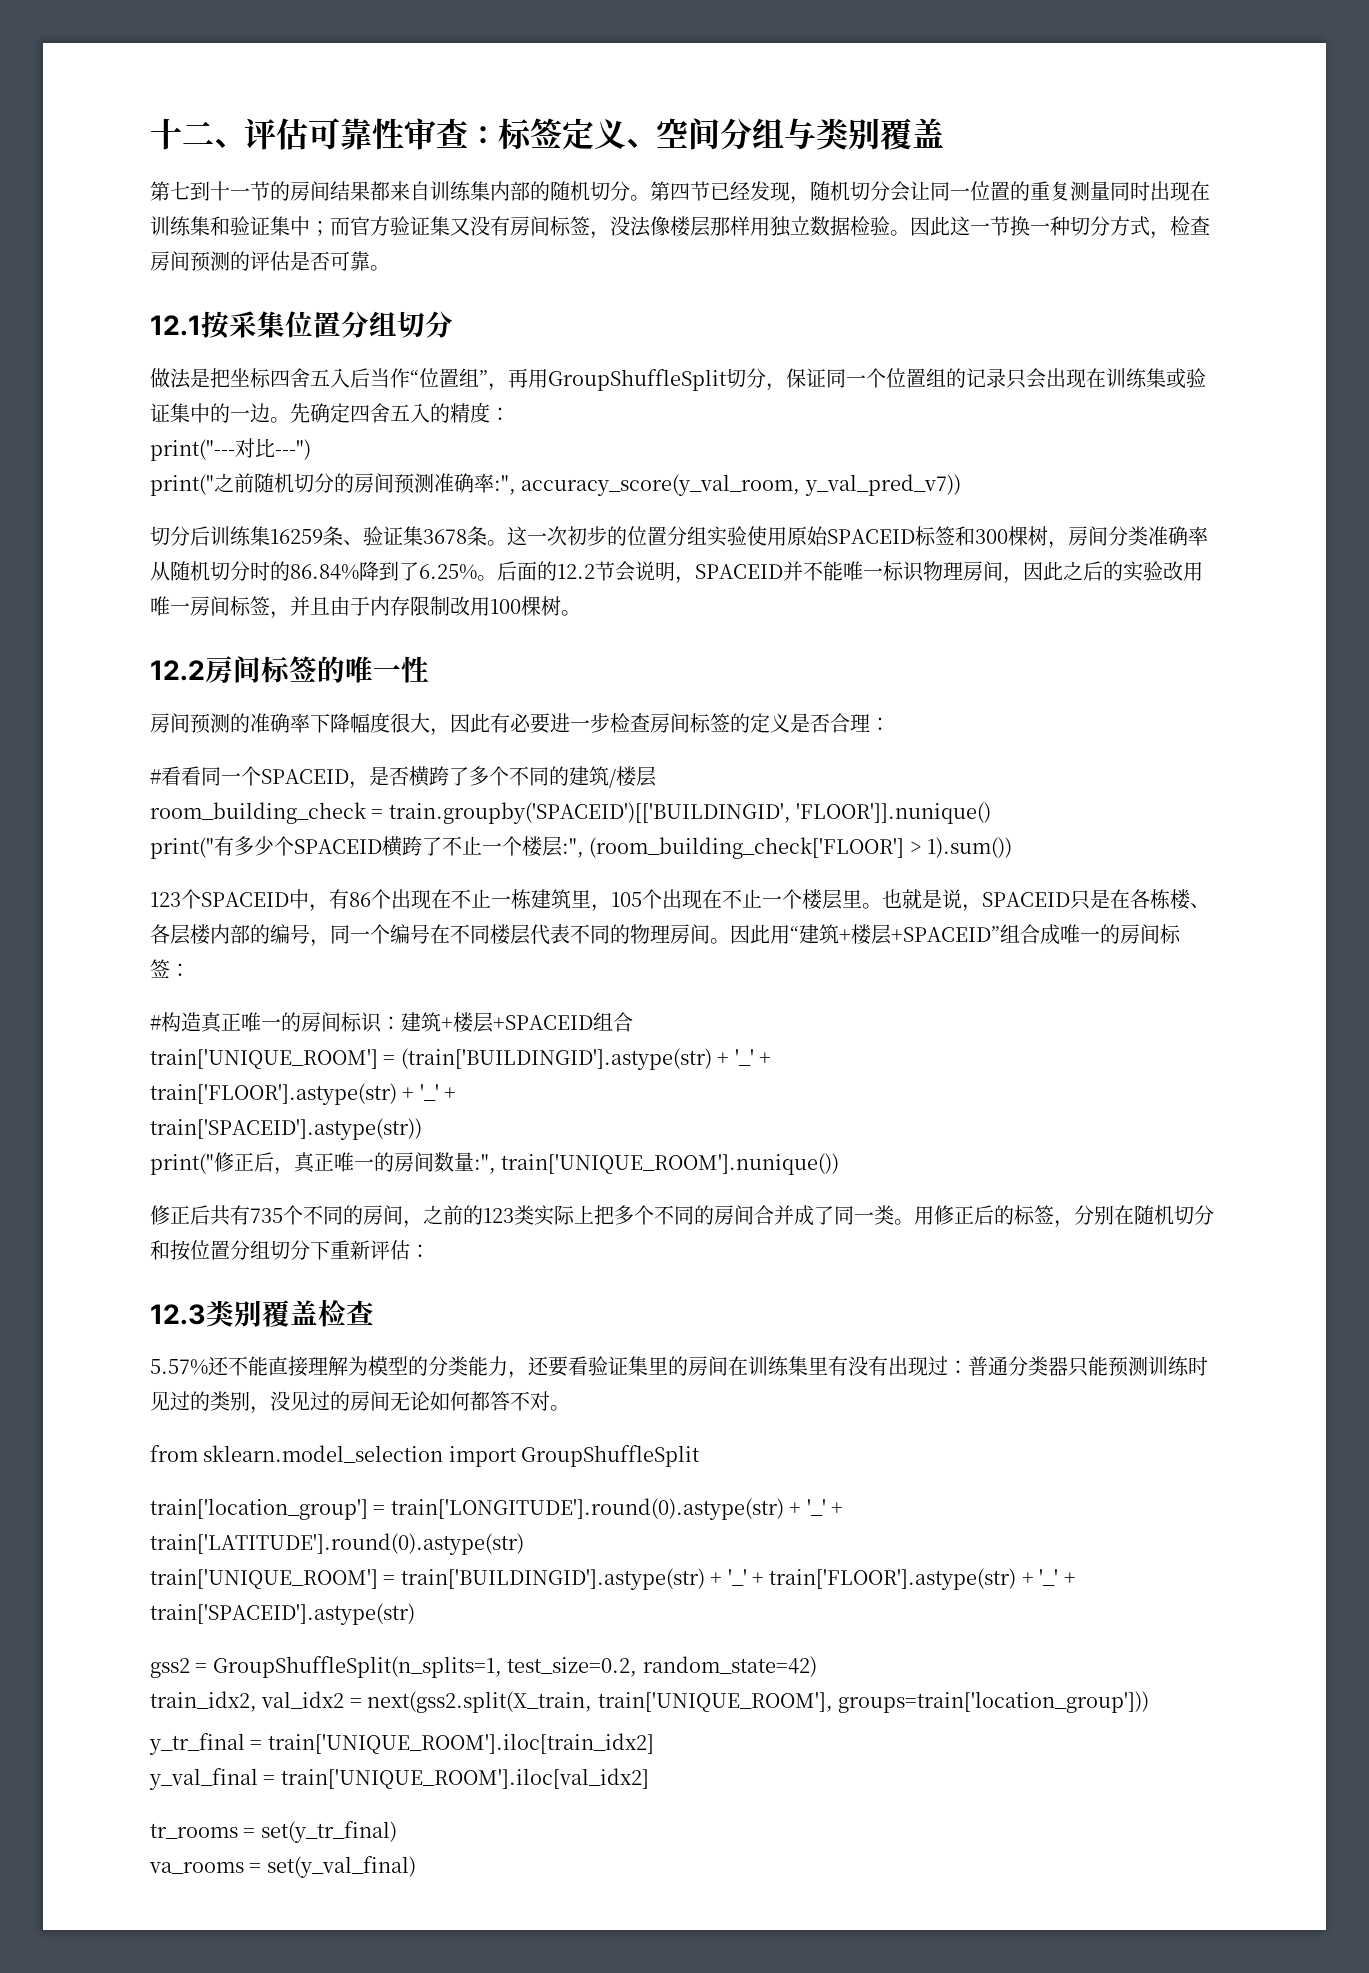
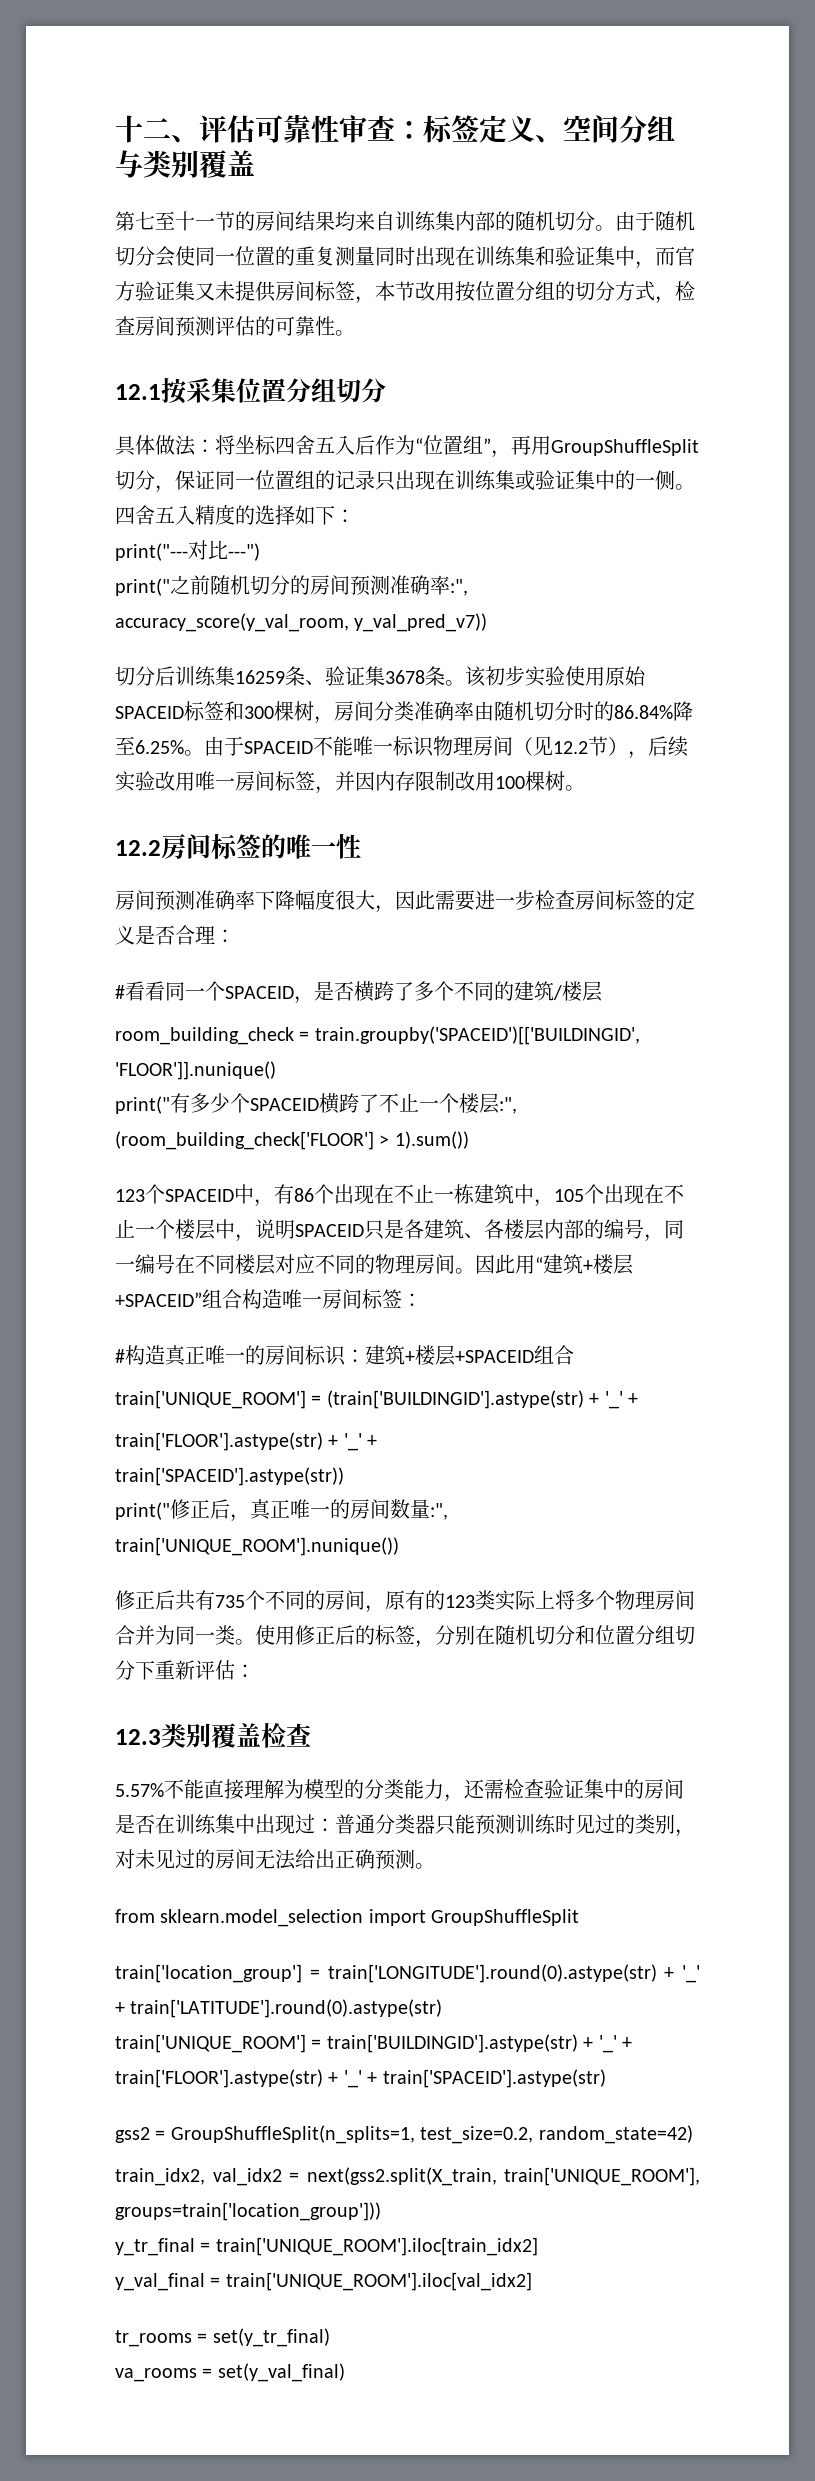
[190,181,210,201] 到 -> [155,211,175,230] 至
[370,181,390,201] 都 -> [335,211,355,231] 均
[650,181,810,204] 第四节已经发现， -> [615,211,655,231] 由于
[910,181,930,200] 让 -> [175,246,195,266] 使
[310,221,330,236] ； -> [635,261,655,269] ，
[470,216,1070,239] 没有房间标签，没法像楼层那样用独立数据检验。因此这一节换一种 -> [215,281,575,304] 未提供房间标签，本节改用按位置分组的
[230,251,370,271] 的评估是否可靠 -> [215,316,335,336] 评估的可靠性
[150,368,230,389] 做法是把 -> [115,435,235,456] 具体做法：将
[370,368,410,388] 当作 -> [375,435,415,455] 作为
[866,368,886,388] 个 -> (255, 482) none
[1026,368,1046,389] 会 -> (395, 481) none
[250,402,490,423] 边。先确定四舍五入的精度 -> [655,470,695,490] [115,504,335,525] 侧。四舍五入精度的选择如下
[507,526,707,546] 这一次初步的位置分组 -> [465,666,525,687] 该初步
[150,561,170,581] 从 -> [474,701,494,721] 由
[379,561,803,584] 到了6.25%。后面的12.2节会说明，SPACEID并 -> [115,736,313,756] 至6.25%。由于SPACEID
[1003,561,1123,584] ，因此之后的 -> [513,736,688,759] （见12.2节），后续
[310,596,370,616] 且由于 -> [355,772,375,791] 因
[230,713,250,733] 的 -> (195, 900) none
[490,713,531,733] 有必 -> [435,890,455,910] 需
[571,890,591,908] 里 -> [514,1184,534,1204] 中
[842,889,1210,912] [150,924,210,945] 里。也就是说，SPACEID只是在各栋楼、各层楼 -> [215,1219,544,1242] 中，说明SPACEID只是各建筑、各楼层
[370,924,390,944] 个 -> (135, 1266) none
[530,924,570,945] 代表 -> [275,1254,315,1274] 对应
[1040,924,1120,945] 成唯一的 -> [242,1289,322,1309] 构造唯一
[423,1205,463,1225] 之前 -> [385,1590,425,1610] 原有
[594,1205,714,1225] 把多个不同的 -> [555,1590,655,1610] 将多个物理
[794,1205,834,1226] 成了 -> [155,1625,175,1645] 为
(914, 1222) none -> [255,1625,275,1645] 使
[170,1240,190,1261] 按 -> (595, 1635) none
[208,1356,229,1376] 还 -> (164, 1790) none
[548,1356,888,1377] 要看验证集里的房间在训练集里有没有 -> [484,1779,684,1799] [115,1814,255,1834] 需检查验证集中的房间是否在训练集中
[270,1391,290,1411] 没 -> [115,1849,155,1869] 对未
[410,1391,550,1411] 论如何都答不对 -> [275,1849,415,1870] 法给出正确预测

